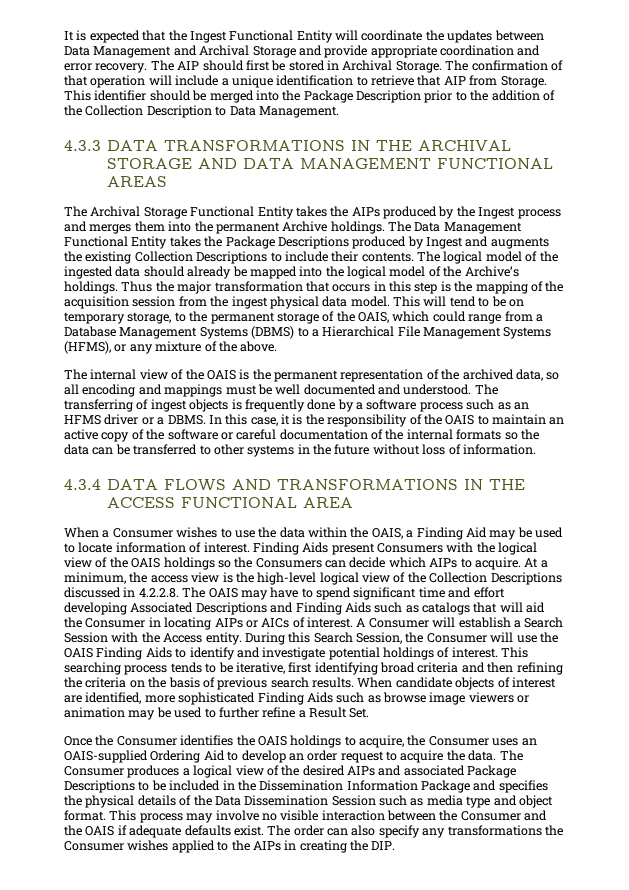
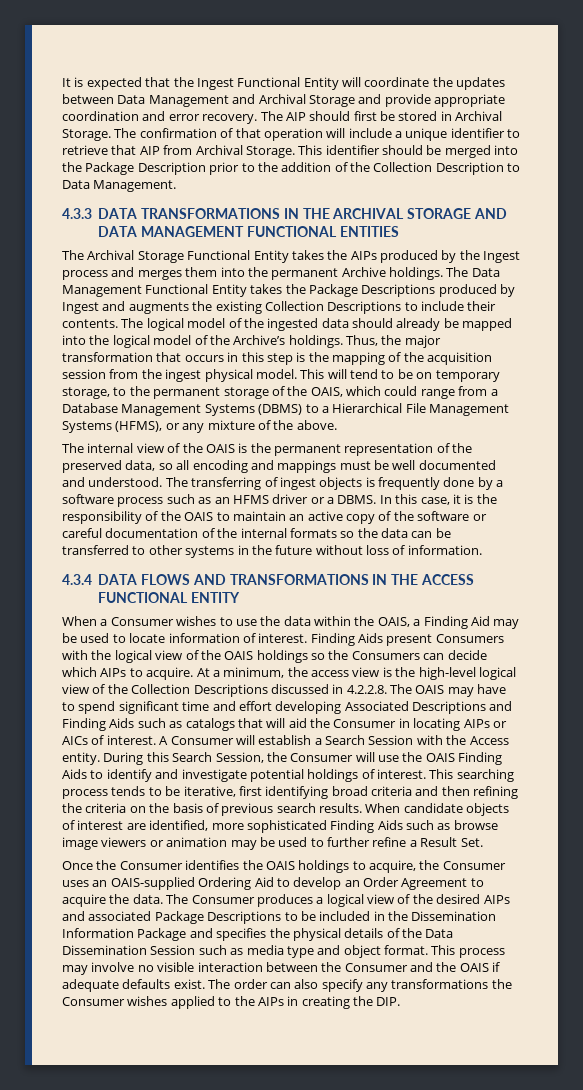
[276,75,354,86] identification -> [450,128,505,138] identifier
(498, 80) none -> [195,145,243,155] Archival
[107,176,168,187] AREAS -> [339,226,399,237] ENTITIES
[121,281,153,292] Thus -> [346,335,378,346] Thus,
[322,296,348,307] data -> (253, 375) none
[462,369,514,380] archived -> [62,460,122,473] preserved
[303,497,354,508] AREA -> [191,592,241,603] ENTITY
[307,750,384,763] order request -> [363,877,468,890] Order Agreement

